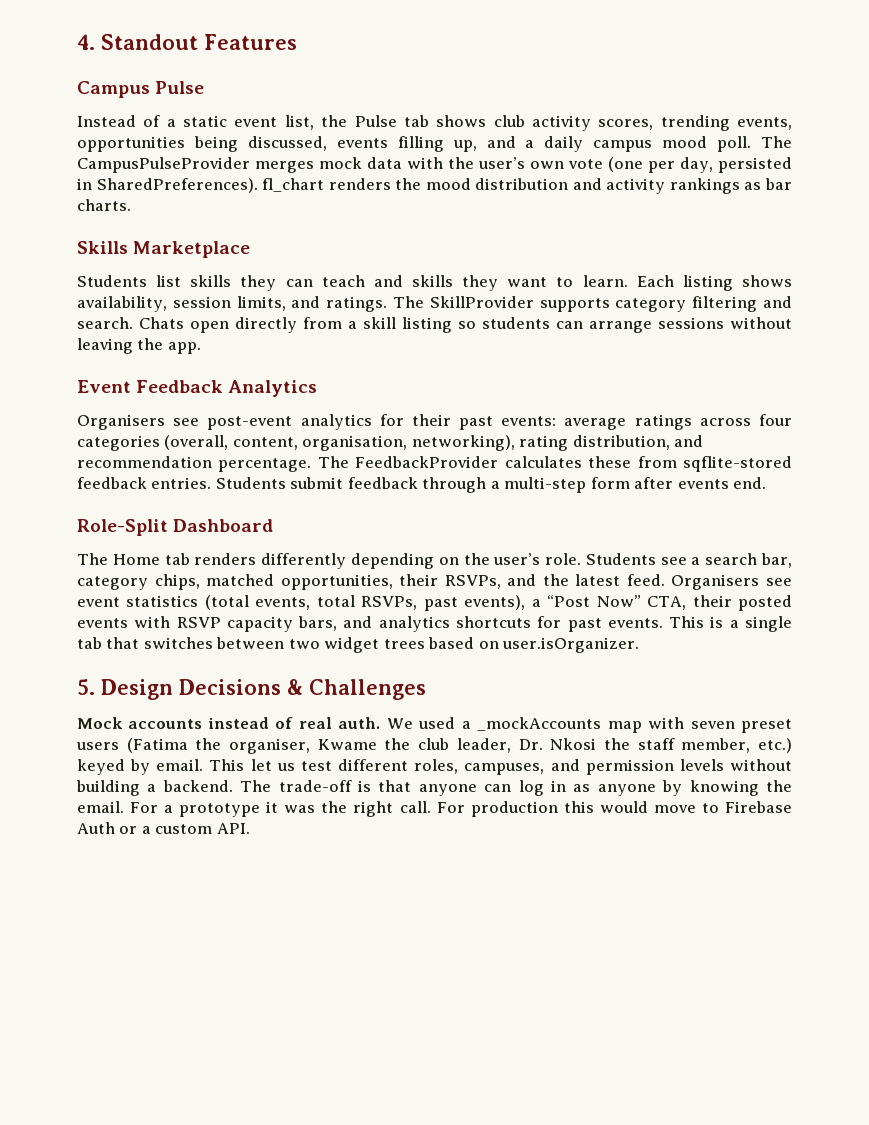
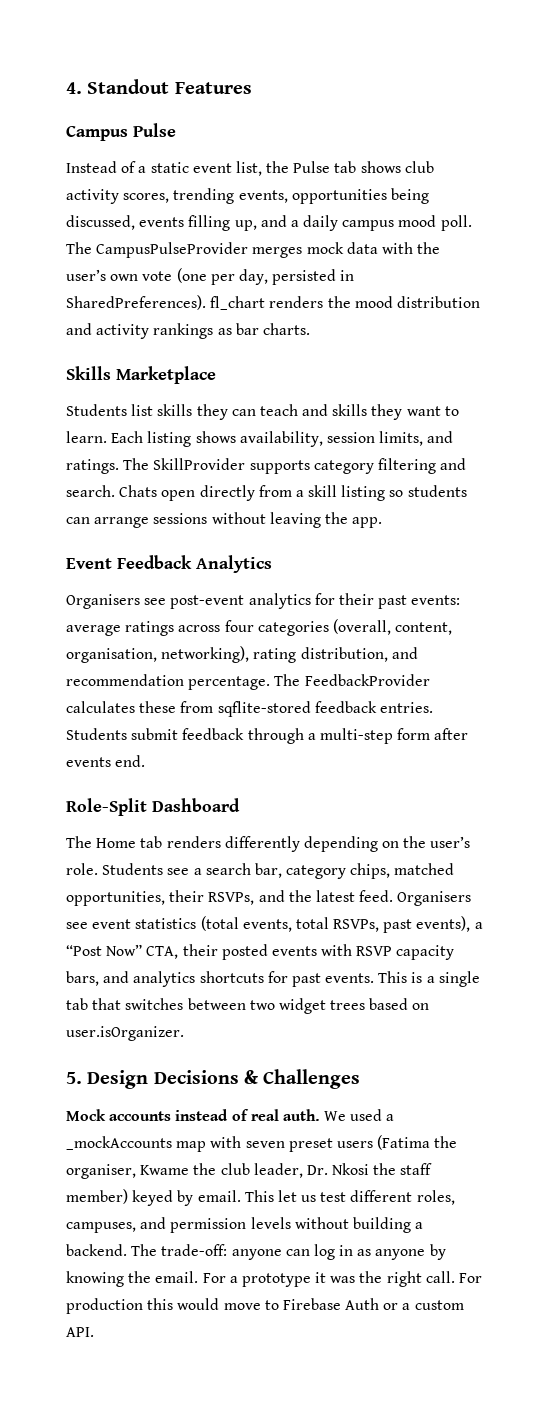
[681,738,793,753] member, etc.) -> [66,1189,128,1204] member)
[278,780,412,792] trade-off is that -> [161,1244,228,1256] trade-off:

